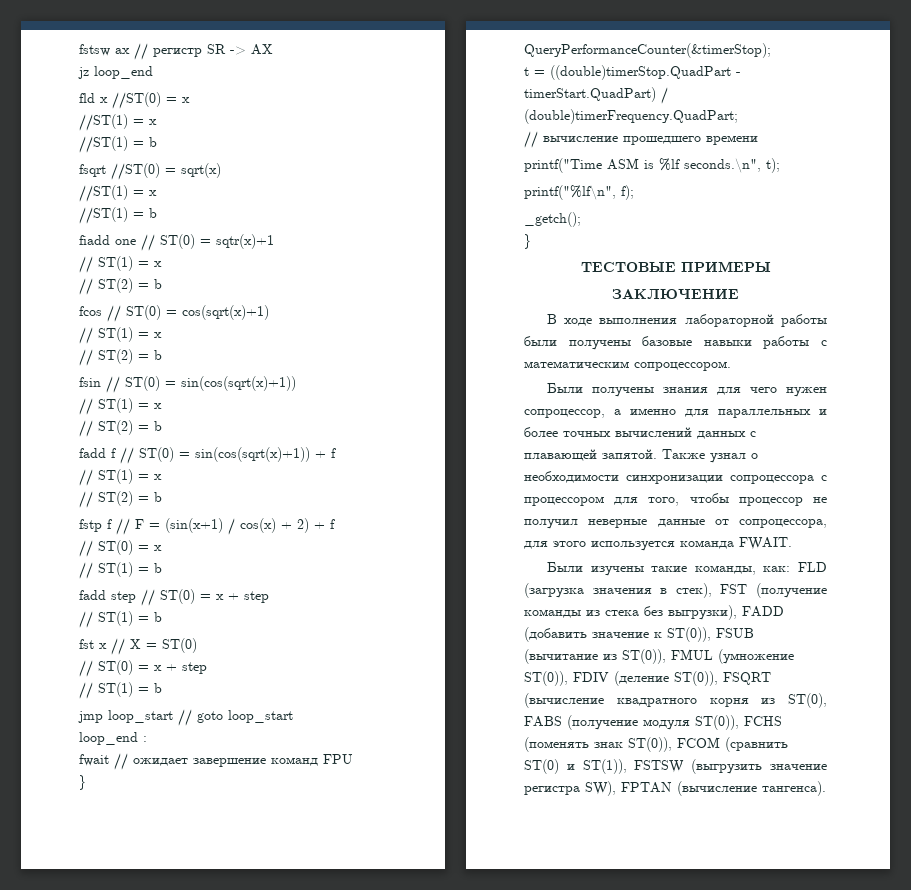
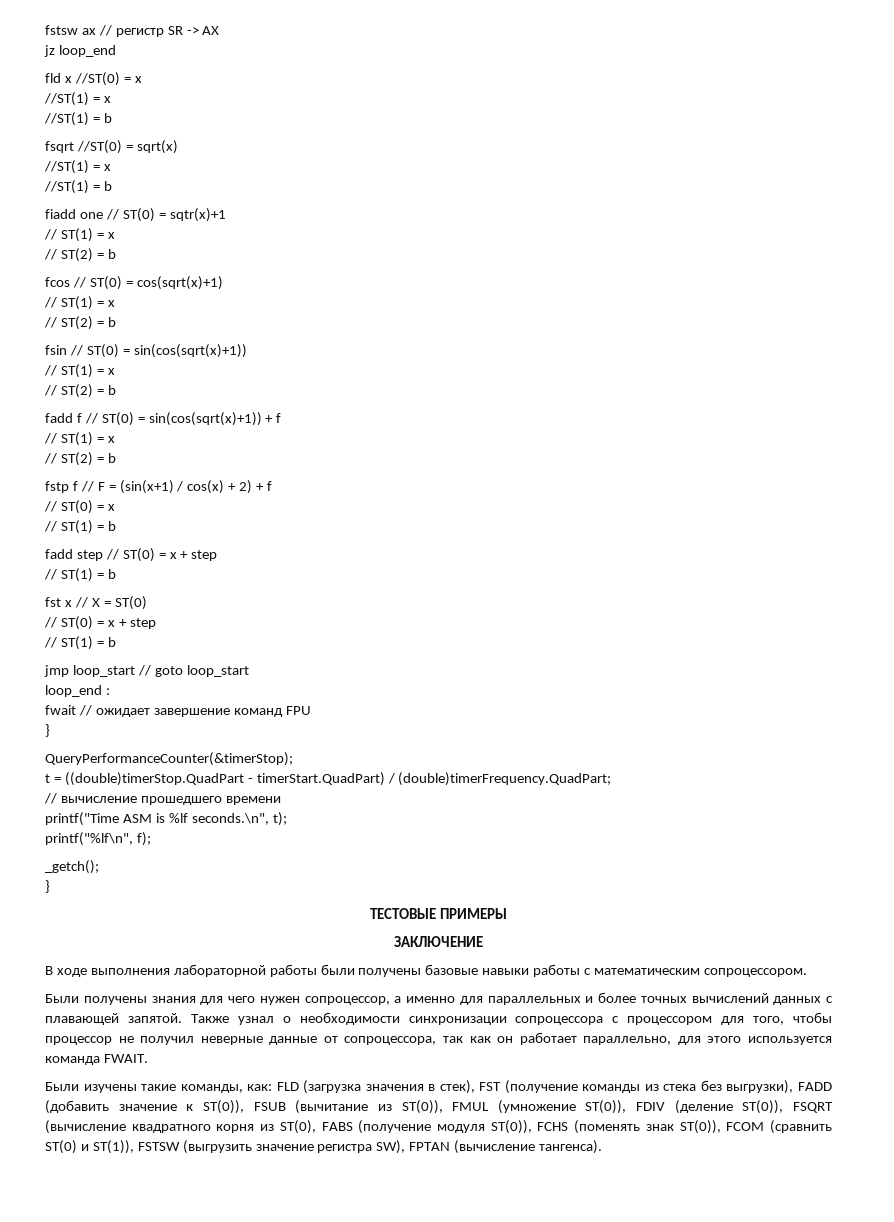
(827, 523) none -> [442,1032,672,1045] так как он работает параллельно,

